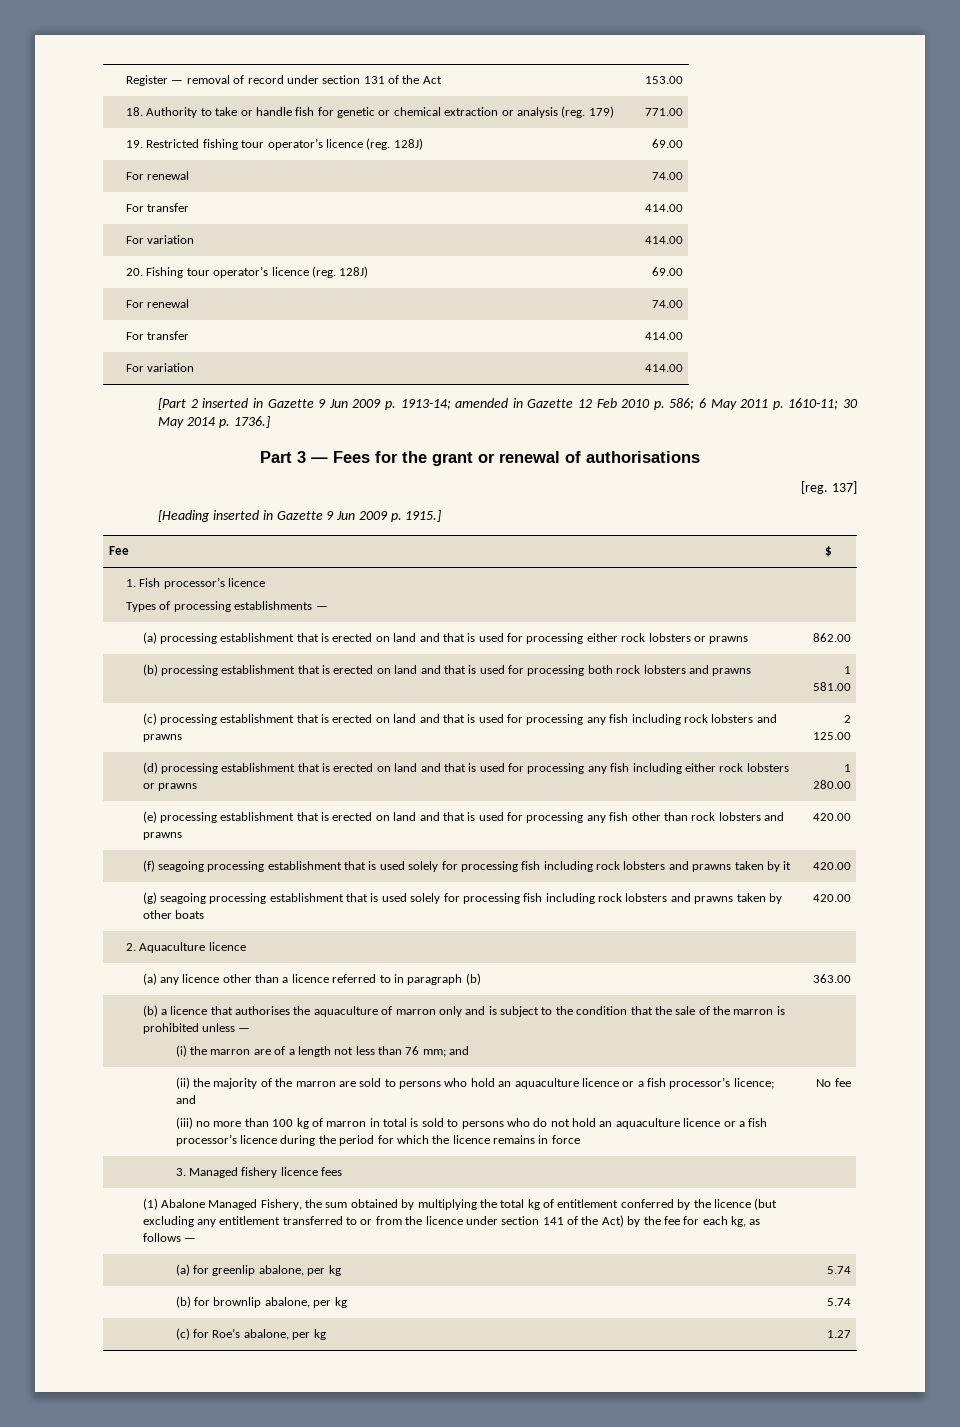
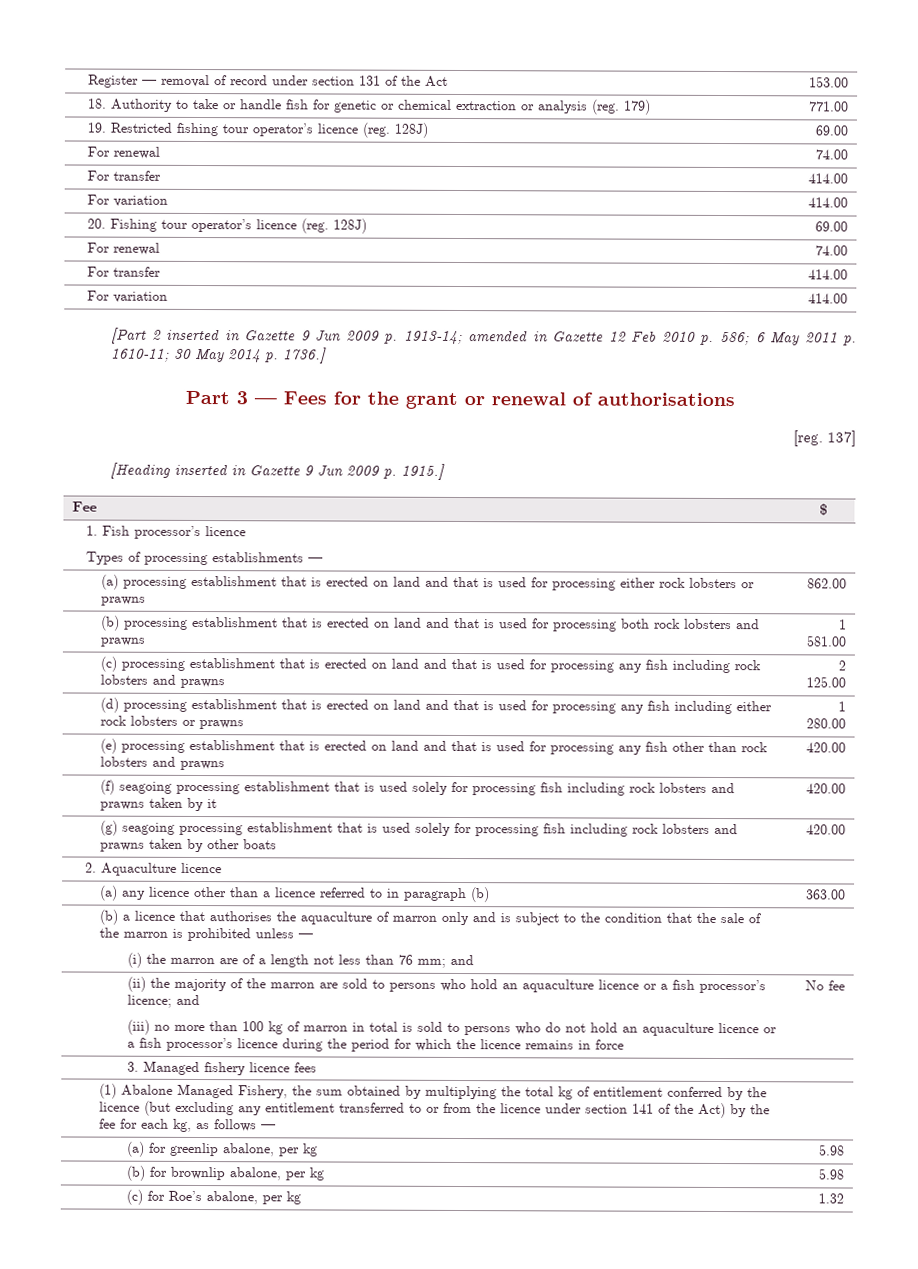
[826,1266,851,1274] 5.74 -> [818,1144,845,1156] 5.98
[826,1298,851,1306] 5.74 -> [817,1168,844,1180] 5.98
[826,1330,851,1338] 1.27 -> [817,1193,844,1204] 1.32

